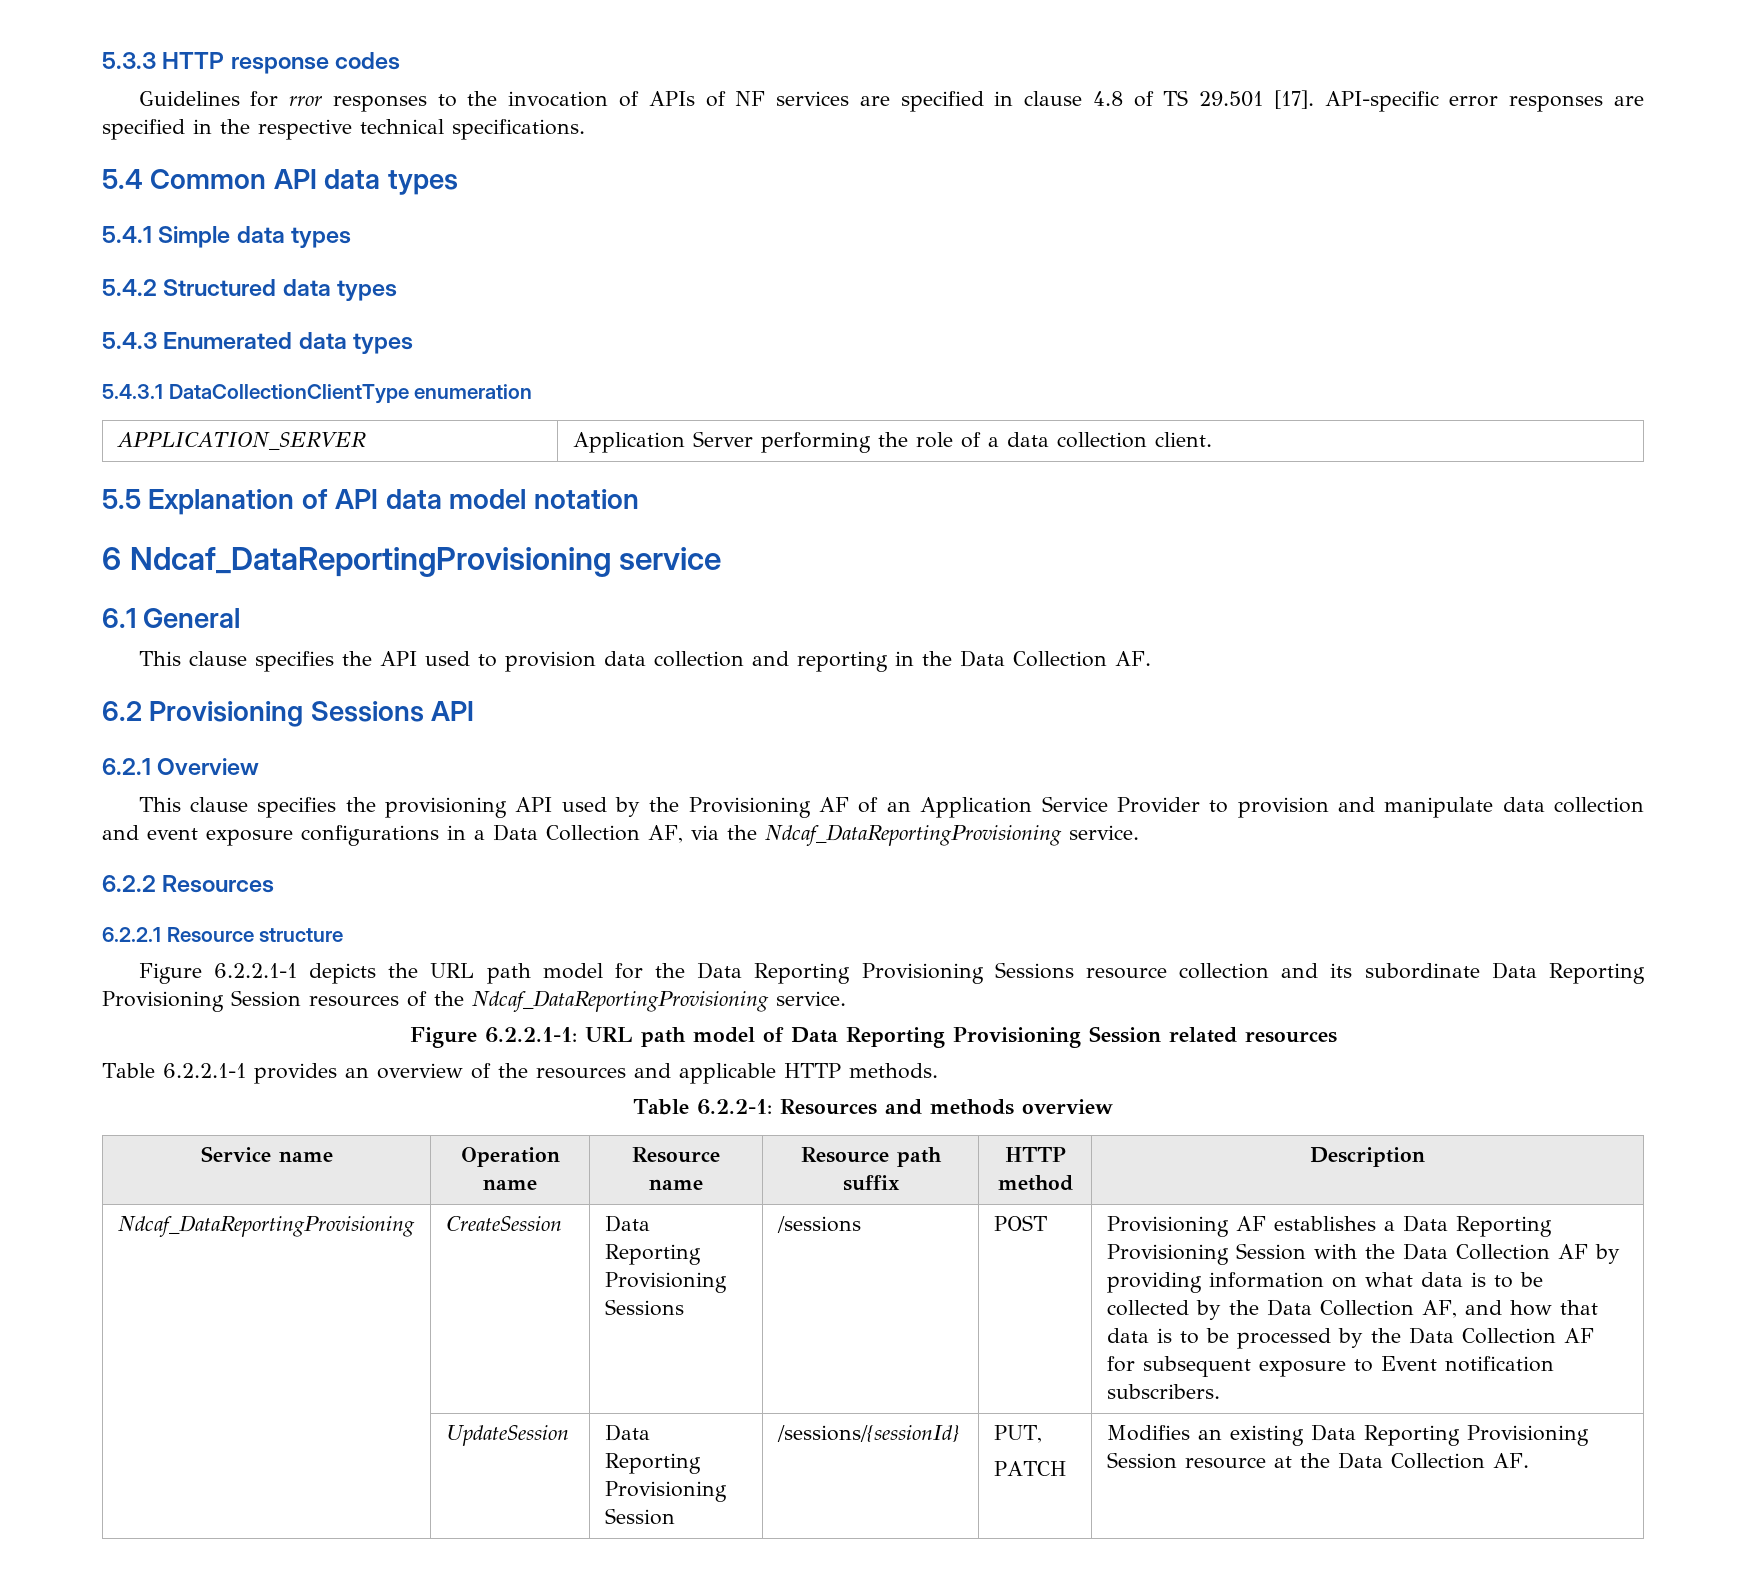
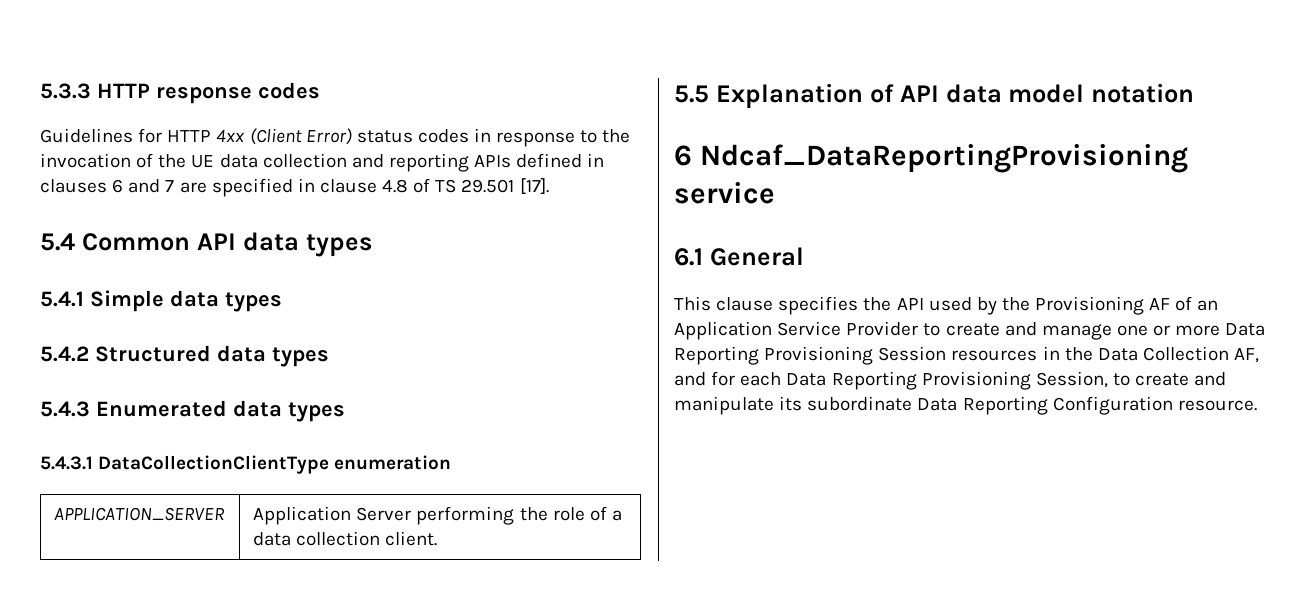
[289,91,850,112] rror responses to the invocation of APIs of NF services -> [167,128,631,147] [40,153,605,172] [40,179,175,193] HTTP 4xx (Client Error) status codes in response to the invocation of the UE data collection and reporting APIs defined in clauses 6 and 7
[1324,91,1645,112] [102,119,585,140] API-specific error responses are specified in the respective technical specifications. -> (549, 186) none
[477,650,1151,672] [102,701,475,727] [102,758,260,775] [138,797,607,818] to provision data collection and reporting in the Data Collection AF. // 6.2 Provisioning Sessions API // 6.2.1 Overview // This clause specifies the provisioning API used -> (972, 304) none
[1237,797,1645,818] [102,824,1139,846] [102,875,275,893] [102,927,344,942] [138,962,1480,984] provision and manipulate data collection and event exposure configurations in a Data Collection AF, via the Ndcaf_DataReportingProvisioning service. // 6.2.2 Resources // 6.2.2.1 Resource structure // Figure 6.2.2.1-1 depicts the URL path model for the Data Reporting Provisioning Sessions resource collection and its subordinate -> [945,322,1221,340] create and manage one or more
[407,990,846,1012] [409,1026,1337,1048] [102,1063,938,1084] [633,1099,1113,1115] [200,1146,333,1162] [460,1147,560,1167] [482,1179,537,1190] [632,1147,720,1163] [649,1179,703,1190] [800,1147,942,1167] [842,1175,900,1191] [1004,1147,1066,1162] [997,1175,1073,1191] [1310,1147,1425,1167] [117,1215,415,1237] [445,1216,562,1231] [604,1215,650,1232] [604,1244,701,1265] [604,1272,727,1293] [604,1299,684,1316] [776,1216,861,1233] [993,1215,1047,1231] [1106,1215,1552,1237] [1106,1243,1620,1265] [1106,1272,1543,1293] [1106,1300,1221,1320] of the Ndcaf_DataReportingProvisioning service. // Figure 6.2.2.1-1: URL path model of Data Reporting Provisioning Session related resources // Table 6.2.2.1-1 provides an overview of the resources and applicable HTTP methods. // Table 6.2.2-1: Resources and methods overview // Service name | Operation name | Resource name | Resource path suffix | HTTP method | Description // Ndcaf_DataReportingProvisioning | CreateSession | Data Reporting Provisioning Sessions | /sessions | POST | Provisioning AF establishes a Data Reporting Provisioning Session with the Data Collection AF by providing information on what data is to be collected by -> [1042,346,1060,360] in
[1509,1300,1598,1316] [1106,1327,1594,1349] [1106,1356,1554,1377] [1106,1384,1220,1399] [445,1425,569,1446] [604,1424,650,1441] [604,1453,701,1474] [604,1481,727,1502] [604,1508,675,1525] [776,1425,959,1442] [993,1425,1042,1443] [993,1461,1066,1476] [1106,1424,1589,1446] [1106,1452,1529,1469] how that data is to be processed by the Data Collection AF for subsequent exposure to Event notification subscribers. // | UpdateSession | Data Reporting Provisioning Session | /sessions/{sessionId} | PUT, // PATCH | Modifies an existing Data Reporting Provisioning Session resource at the Data Collection AF. -> [711,371,1227,390] [674,396,1257,415] for each Data Reporting Provisioning Session, to create and manipulate its subordinate Data Reporting Configuration resource.

